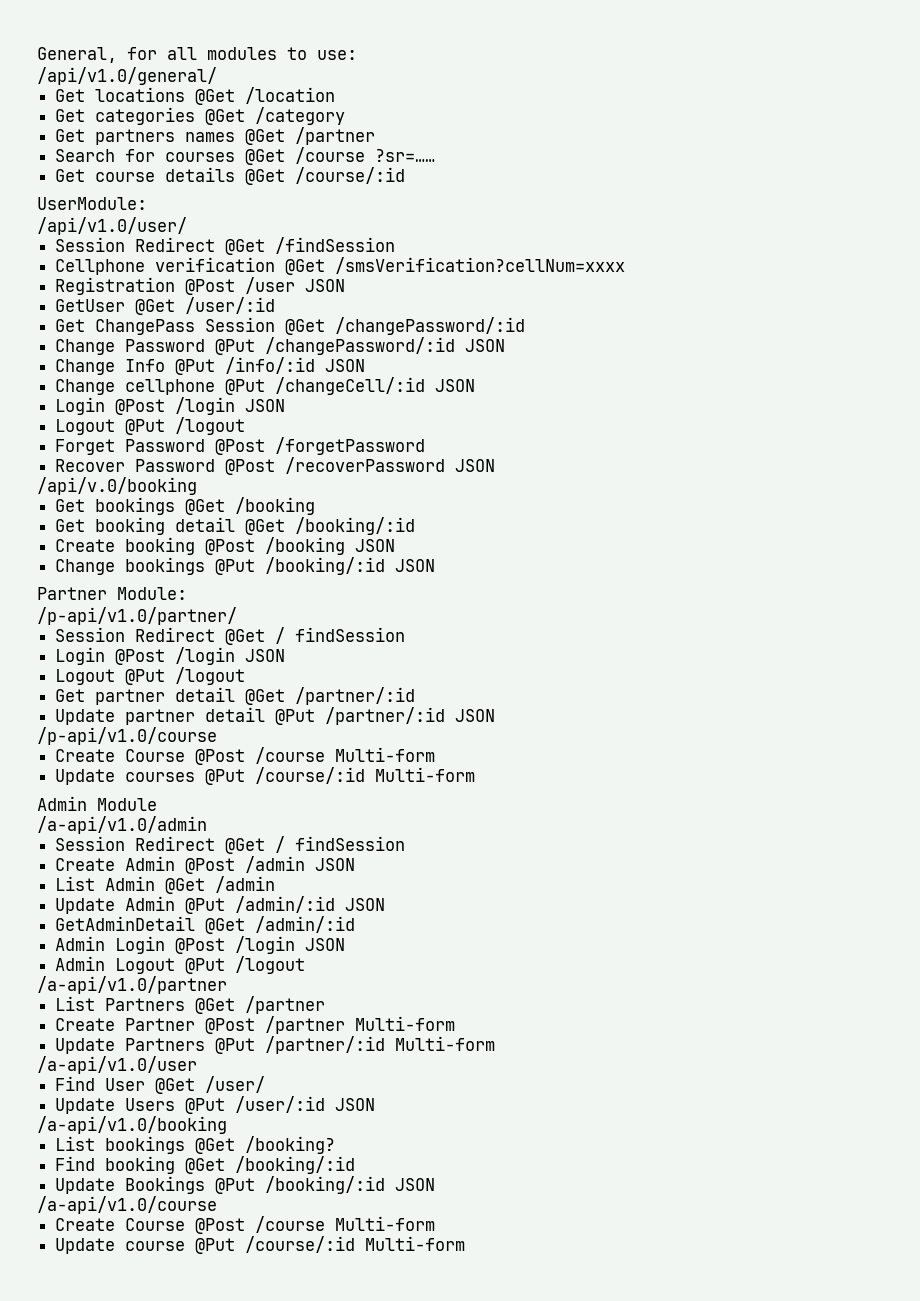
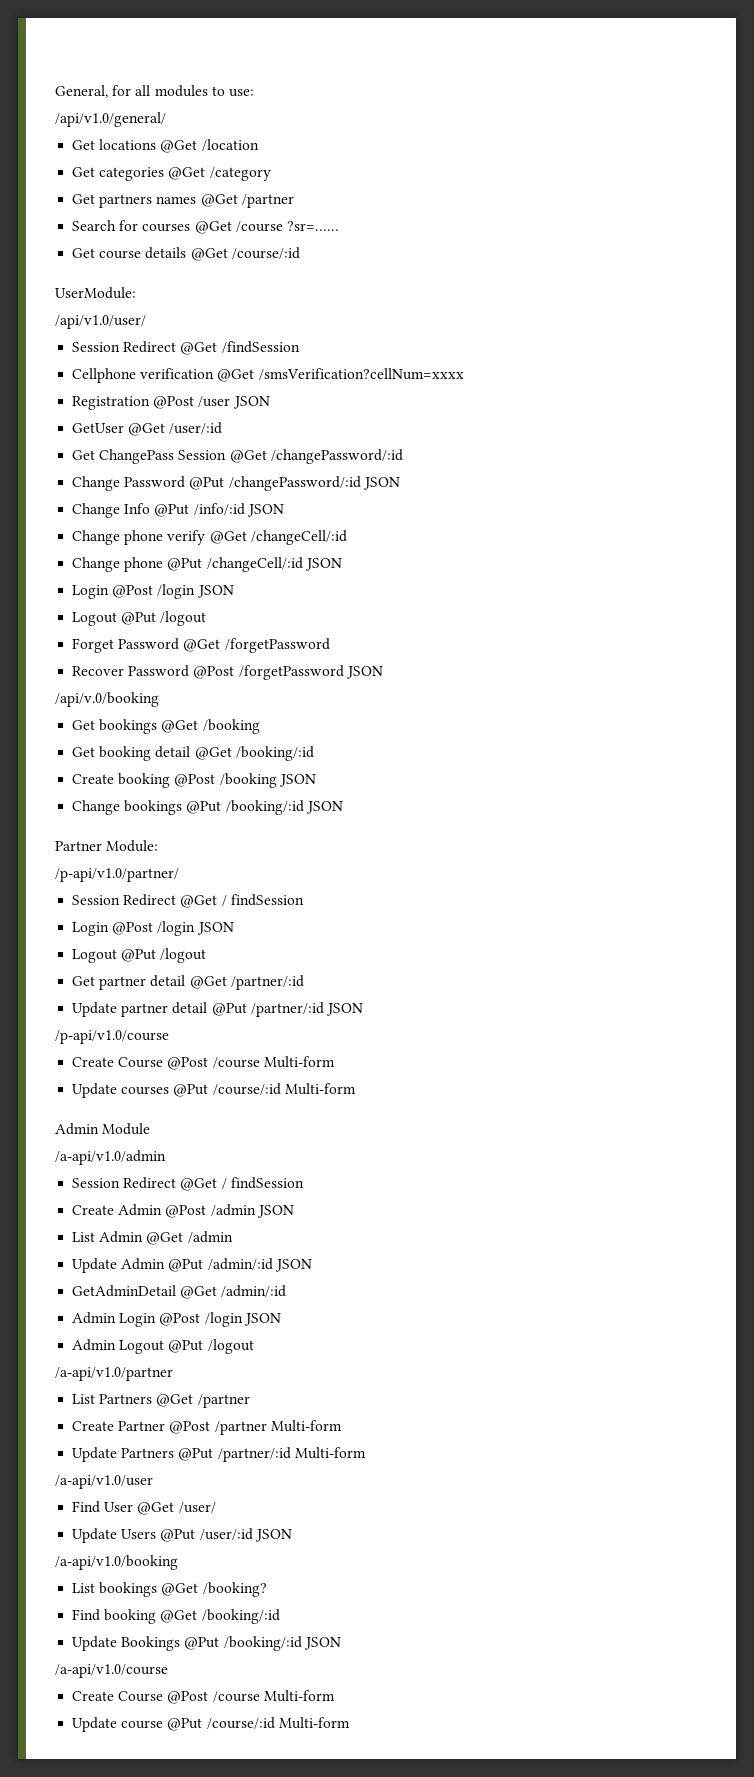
[125,379,216,395] cellphone -> [124,530,347,545] [72,557,164,572] phone verify @Get /changeCell/:id // Change phone
[215,439,266,455] @Post -> [183,639,221,652] @Get
[285,457,446,474] /recoverPassword -> [238,665,344,680] /forgetPassword

